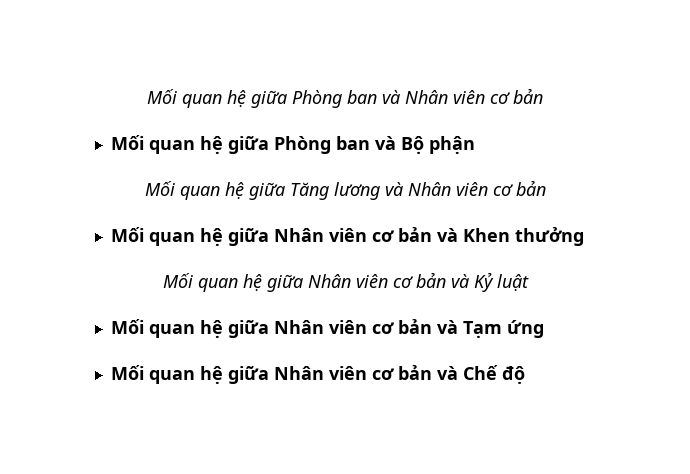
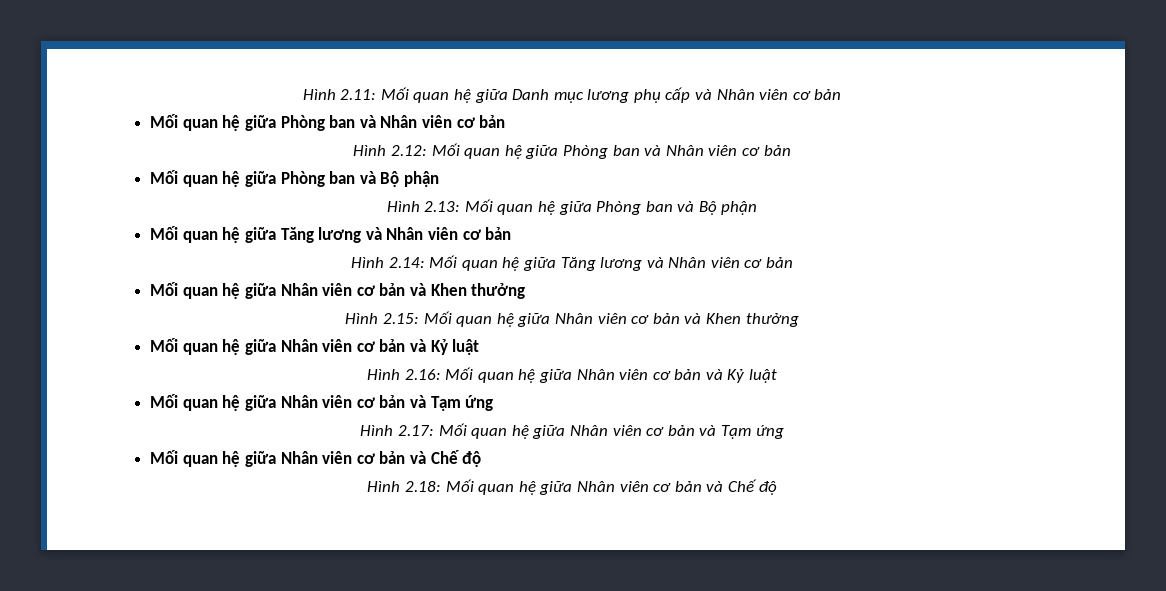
(147, 96) none -> [302,87,842,103] [150,114,506,131] [353,145,428,156] Hình 2.11: Mối quan hệ giữa Danh mục lương phụ cấp và Nhân viên cơ bản // Mối quan hệ giữa Phòng ban và Nhân viên cơ bản // Hình 2.12:
(475, 145) none -> [386,199,758,215] [150,226,512,243] [350,257,425,268] Hình 2.13: Mối quan hệ giữa Phòng ban và Bộ phận // Mối quan hệ giữa Tăng lương và Nhân viên cơ bản // Hình 2.14:
(584, 236) none -> [345,311,799,327] [150,338,480,355] [366,369,441,380] Hình 2.15: Mối quan hệ giữa Nhân viên cơ bản và Khen thưởng // Mối quan hệ giữa Nhân viên cơ bản và Kỷ luật // Hình 2.16:
(544, 329) none -> [360,423,784,439] // Hình 2.17: Mối quan hệ giữa Nhân viên cơ bản và Tạm ứng
(525, 375) none -> [367,479,777,495] // Hình 2.18: Mối quan hệ giữa Nhân viên cơ bản và Chế độ

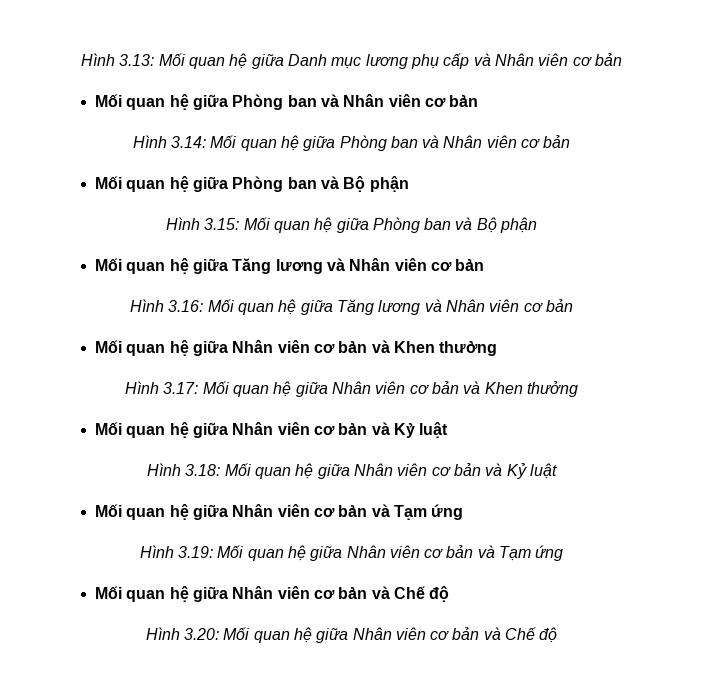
[302,89,377,100] Hình 2.11: -> [81,53,155,66] Hình 3.13:
[391,145,428,156] 2.12: -> [170,136,206,148] 3.14:
[424,201,461,212] 2.13: -> [204,218,240,230] 3.15:
[388,257,425,268] 2.14: -> [168,300,204,312] 3.16:
[383,313,420,324] 2.15: -> [163,382,199,394] 3.17:
[404,369,441,380] 2.16: -> [185,464,221,476] 3.18:
[398,425,435,436] 2.17: -> [177,546,213,558] 3.19:
[405,481,442,492] 2.18: -> [183,628,219,640] 3.20:

